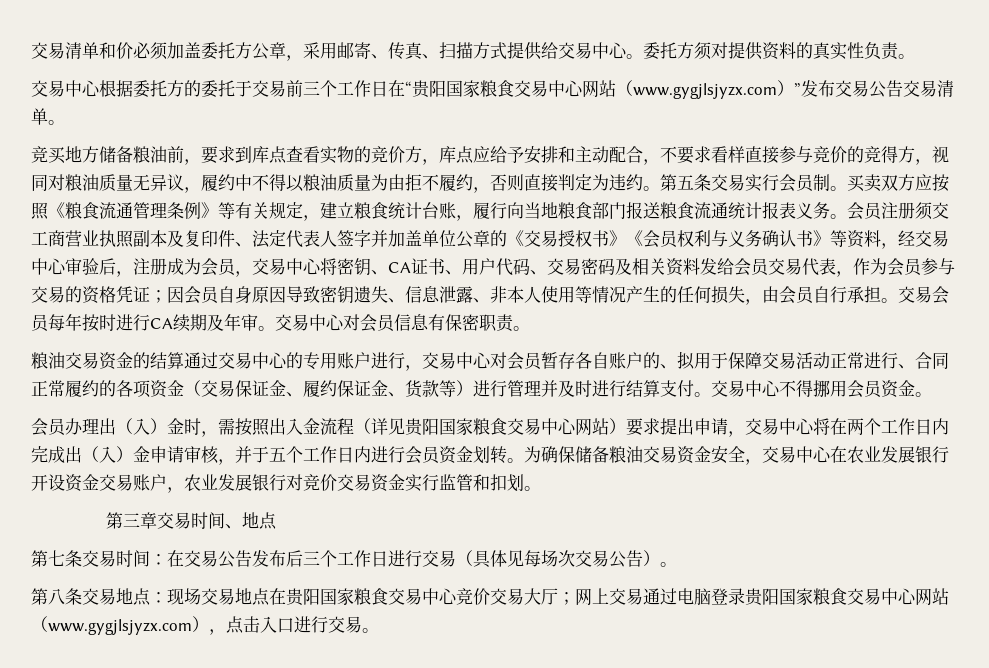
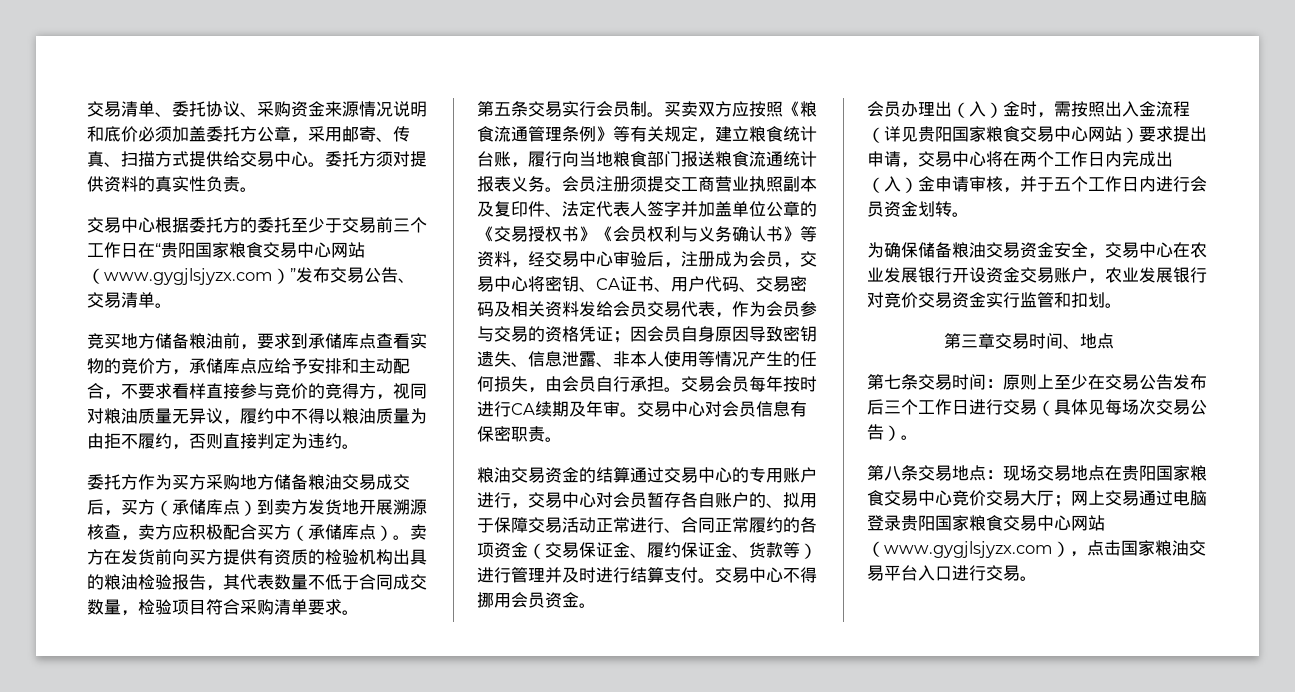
[31,42,116,59] 交易清单和 -> [87,101,427,117] [87,126,121,142] 交易清单、委托协议、采购资金来源情况说明和底
(235, 88) none -> [291,217,325,233] 至少
(903, 88) none -> [398,278,415,283] 、
(252, 154) none -> [308,333,342,349] 承储
(439, 162) none -> [189,358,223,374] 承储
(660, 188) none -> [87,474,410,490] [87,499,427,516] [87,524,427,541] [87,549,427,565] [87,574,427,591] [87,599,359,616] // 委托方作为买方采购地方储备粮油交易成交后，买方（承储库点）到卖方发货地开展溯源核查，卖方应积极配合买方（承储库点）。卖方在发货前向买方提供有资质的检验机构出具的粮油检验报告，其代表数量不低于合同成交数量，检验项目符合采购清单要求。 //
(933, 211) none -> [647,176,664,192] 提
(524, 460) none -> (969, 214) //
(167, 559) none -> [1003,374,1088,390] 原则上至少
(260, 624) none -> [1121,540,1206,556] [867,565,918,581] 国家粮油交易平台

